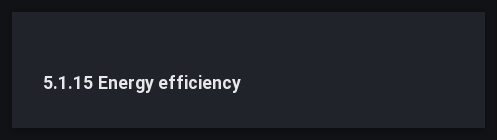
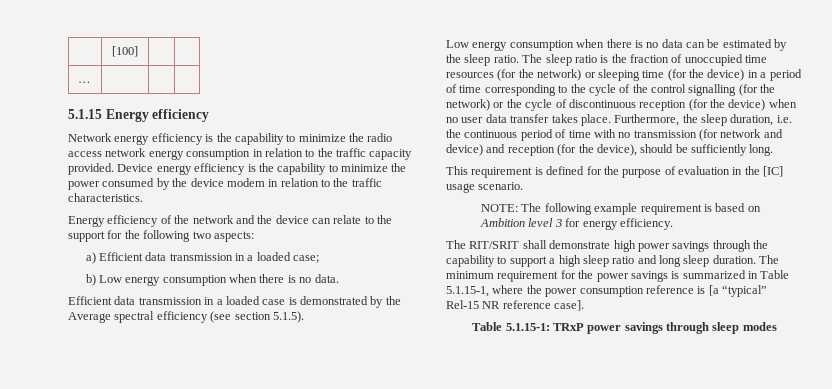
(43, 82) none -> [112,46,138,57] [77,81,91,83] | [100] | | // … | | | //
(242, 84) none -> [68,133,393,145] [68,148,413,160] [68,163,407,175] [68,178,382,190] [68,193,143,202] [68,215,393,227] [68,230,254,242] [85,252,320,264] [85,274,339,286] [68,296,401,308] [68,311,304,323] [446,39,788,51] [446,54,768,66] [446,69,802,81] [446,84,776,96] [446,99,797,111] [446,114,792,126] [446,129,783,141] [446,144,774,156] [446,166,784,178] [446,182,524,193] [481,203,761,215] [480,218,673,230] [446,240,768,252] [446,255,780,267] [446,270,790,282] [446,285,767,297] [446,300,585,311] [472,322,777,334] // Network energy efficiency is the capability to minimize the radio access network energy consumption in relation to the traffic capacity provided. Device energy efficiency is the capability to minimize the power consumed by the device modem in relation to the traffic characteristics. // Energy efficiency of the network and the device can relate to the support for the following two aspects: // a) Efficient data transmission in a loaded case; // b) Low energy consumption when there is no data. // Efficient data transmission in a loaded case is demonstrated by the Average spectral efficiency (see section 5.1.5). // Low energy consumption when there is no data can be estimated by the sleep ratio. The sleep ratio is the fraction of unoccupied time resources (for the network) or sleeping time (for the device) in a period of time corresponding to the cycle of the control signalling (for the network) or the cycle of discontinuous reception (for the device) when no user data transfer takes place. Furthermore, the sleep duration, i.e. the continuous period of time with no transmission (for network and device) and reception (for the device), should be sufficiently long. // This requirement is defined for the purpose of evaluation in the [IC] usage scenario. // NOTE: The following example requirement is based on Ambition level 3 for energy efficiency. // The RIT/SRIT shall demonstrate high power savings through the capability to support a high sleep ratio and long sleep duration. The minimum requirement for the power savings is summarized in Table 5.1.15-1, where the power consumption reference is [a “typical” Rel-15 NR reference case]. // Table 5.1.15-1: TRxP power savings through sleep modes

